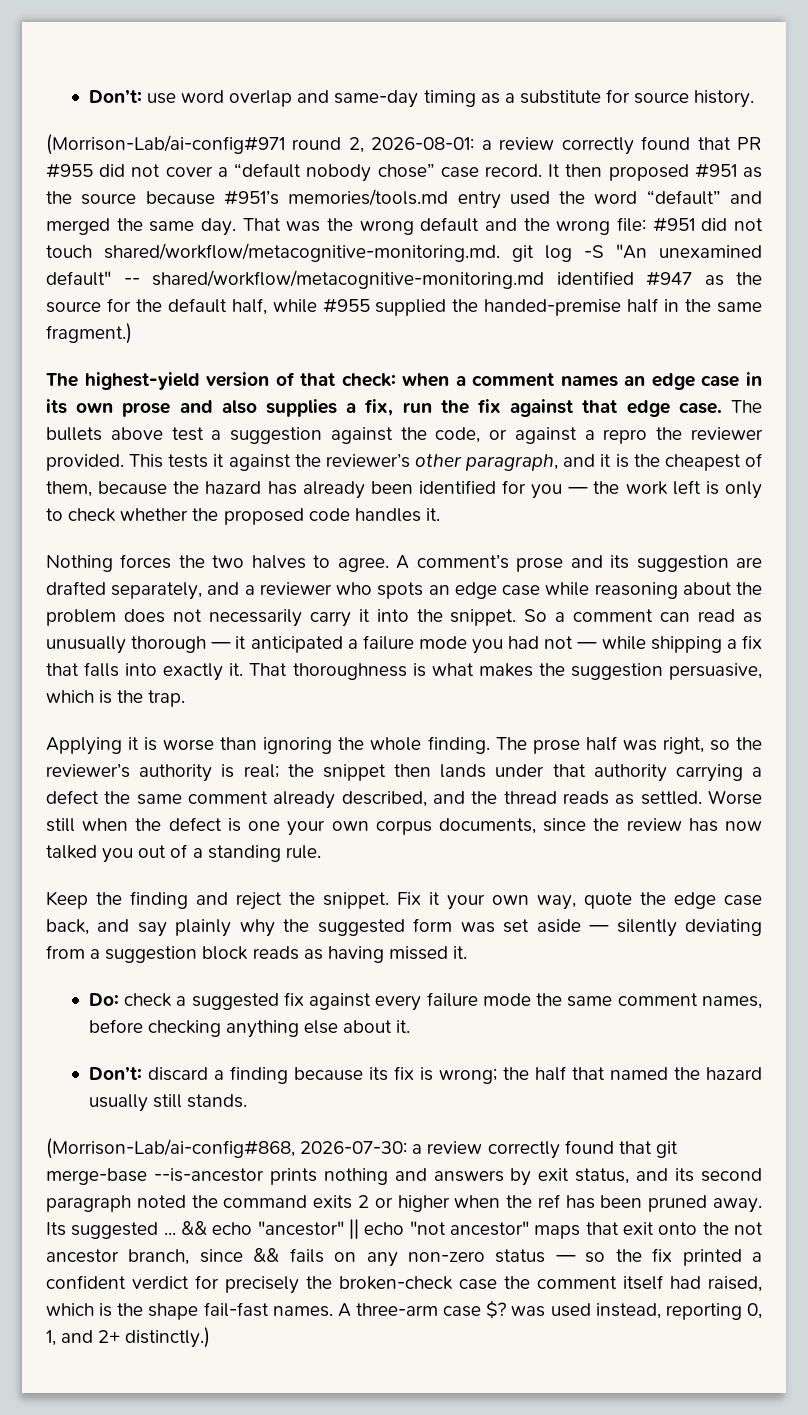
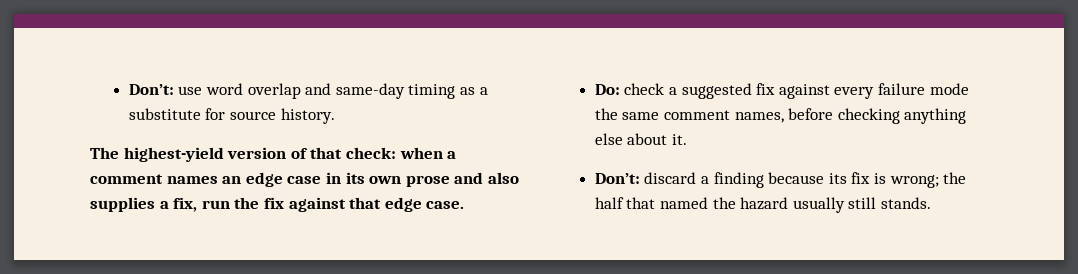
[46,134,763,155] [46,163,762,182] [46,189,762,209] [46,217,763,236] [46,243,762,262] [46,270,762,289] [46,298,762,316] [46,323,132,344] // (Morrison-Lab/ai-config#971 round 2, 2026-08-01: a review correctly found that PR #955 did not cover a “default nobody chose” case record. It then proposed #951 as the source because #951’s memories/tools.md entry used the word “default” and merged the same day. That was the wrong default and the wrong file: #951 did not touch shared/workflow/metacognitive-monitoring.md. git log -S "An unexamined default" -- shared/workflow/metacognitive-monitoring.md identified #947 as the source for the default half, while #955 supplied the handed-premise half in the same fragment.) -> (335, 116) none
[731,400,763,413] [46,427,763,444] [46,453,762,471] [46,480,762,499] [46,508,440,525] [46,554,762,572] [46,581,763,600] [46,609,763,627] [46,635,762,654] [46,662,762,681] [46,690,186,707] [46,736,763,755] [46,763,763,782] [46,790,763,809] [46,817,762,836] [46,844,321,863] [46,891,762,910] [46,918,762,937] [46,945,468,963] The bullets above test a suggestion against the code, or against a repro the reviewer provided. This tests it against the reviewer’s other paragraph, and it is the cheapest of them, because the hazard has already been identified for you — the work left is only to check whether the proposed code handles it. // Nothing forces the two halves to agree. A comment’s prose and its suggestion are drafted separately, and a reviewer who spots an edge case while reasoning about the problem does not necessarily carry it into the snippet. So a comment can read as unusually thorough — it anticipated a failure mode you had not — while shipping a fix that falls into exactly it. That thoroughness is what makes the suggestion persuasive, which is the trap. // Applying it is worse than ignoring the whole finding. The prose half was right, so the reviewer’s authority is real; the snippet then lands under that authority carrying a defect the same comment already described, and the thread reads as settled. Worse still when the defect is one your own corpus documents, since the review has now talked you out of a standing rule. // Keep the finding and reject the snippet. Fix it your own way, quote the edge case back, and say plainly why the suggested form was set aside — silently deviating from a suggestion block reads as having missed it. -> (465, 205) none
[46,1138,678,1159] [46,1168,762,1186] [46,1194,763,1213] [46,1219,764,1239] [46,1248,763,1267] [46,1275,762,1294] [46,1300,762,1320] [46,1327,211,1348] // (Morrison-Lab/ai-config#868, 2026-07-30: a review correctly found that git merge-base --is-ancestor prints nothing and answers by exit status, and its second paragraph noted the command exits 2 or higher when the ref has been pruned away. Its suggested ... && echo "ancestor" || echo "not ancestor" maps that exit onto the not ancestor branch, since && fails on any non-zero status — so the fix printed a confident verdict for precisely the broken-check case the comment itself had raised, which is the shape fail-fast names. A three-arm case $? was used instead, reporting 0, 1, and 2+ distinctly.) -> (931, 203) none

